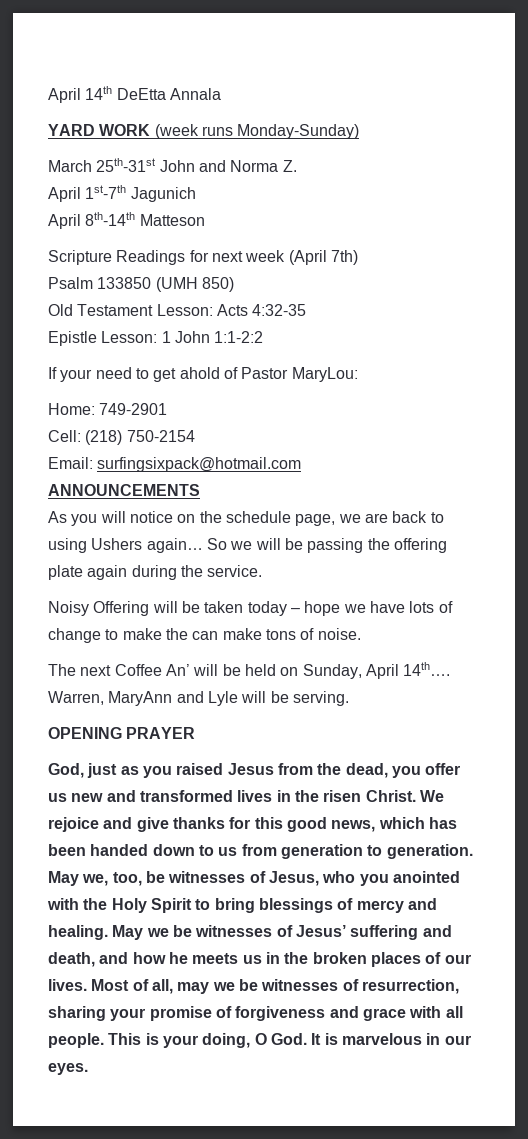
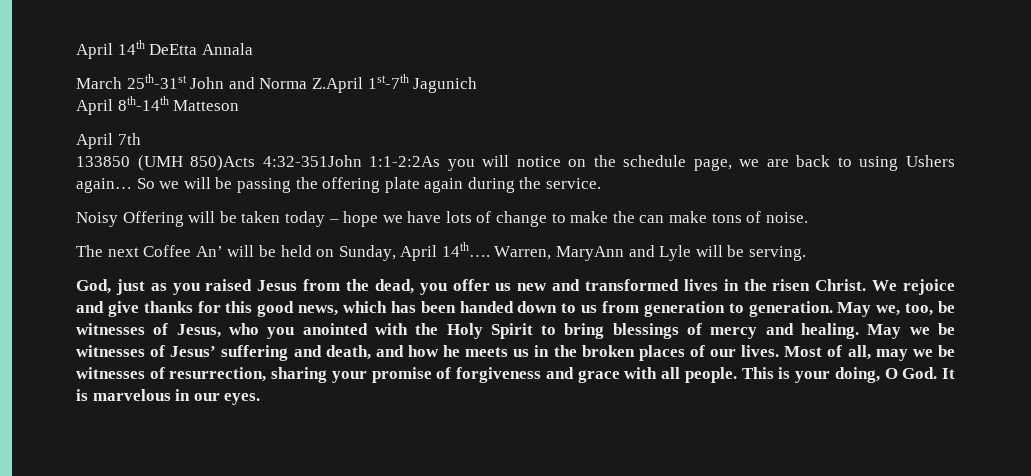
[48,124,360,139] // YARD WORK (week runs Monday-Sunday) -> (253, 49) none
[282,160,297,172] [48,187,81,202] Z. // April -> [311,77,363,93] Z.April
[48,250,358,265] [48,277,234,292] [48,304,307,316] [48,331,264,346] [48,367,358,382] [48,403,168,415] [48,430,195,445] [48,457,302,472] [48,484,200,496] [48,511,67,523] Scripture Readings for next week (April 7th) // Psalm 133850 (UMH 850) // Old Testament Lesson: Acts 4:32-35 // Epistle Lesson: 1 John 1:1-2:2 // If your need to get ahold of Pastor MaryLou: // Home: 749-2901 // Cell: (218) 750-2154 // Email: surfingsixpack@hotmail.com // ANNOUNCEMENTS // As -> [76,133,141,149] [76,155,441,171] April 7th // 133850 (UMH 850)Acts 4:32-351John 1:1-2:2As
[48,727,196,739] // OPENING PRAYER -> (807, 253) none

